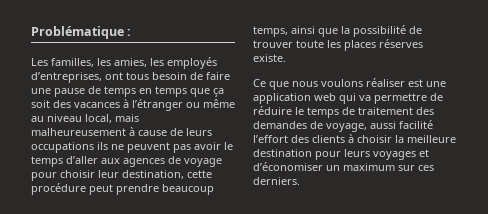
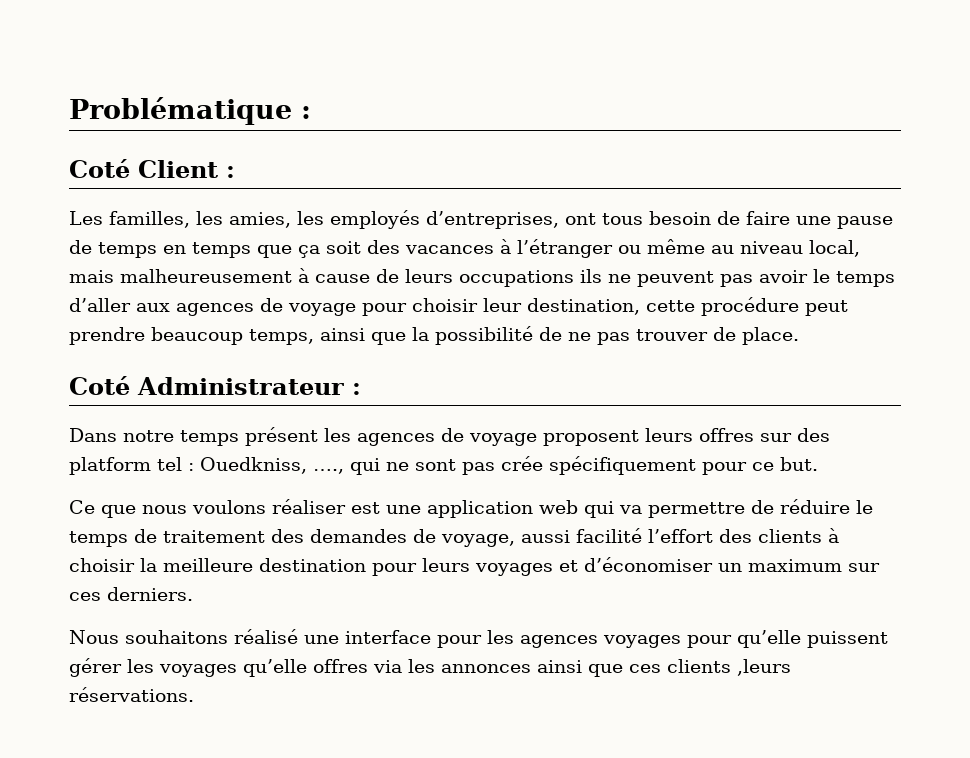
(132, 32) none -> [69,159,235,178] // Coté Client :
[253,39,423,51] [253,54,286,62] trouver toute les places réserves existe. -> [568,327,799,345] [69,376,361,395] [69,427,830,446] [69,456,818,475] ne pas trouver de place. // Coté Administrateur : // Dans notre temps présent les agences de voyage proposent leurs offres sur des platform tel : Ouedkniss, …., qui ne sont pas crée spécifiquement pour ce but.
(300, 181) none -> [69,629,888,648] [69,658,791,677] [69,687,194,702] // Nous souhaitons réalisé une interface pour les agences voyages pour qu’elle puissent gérer les voyages qu’elle offres via les annonces ainsi que ces clients ,leurs réservations.

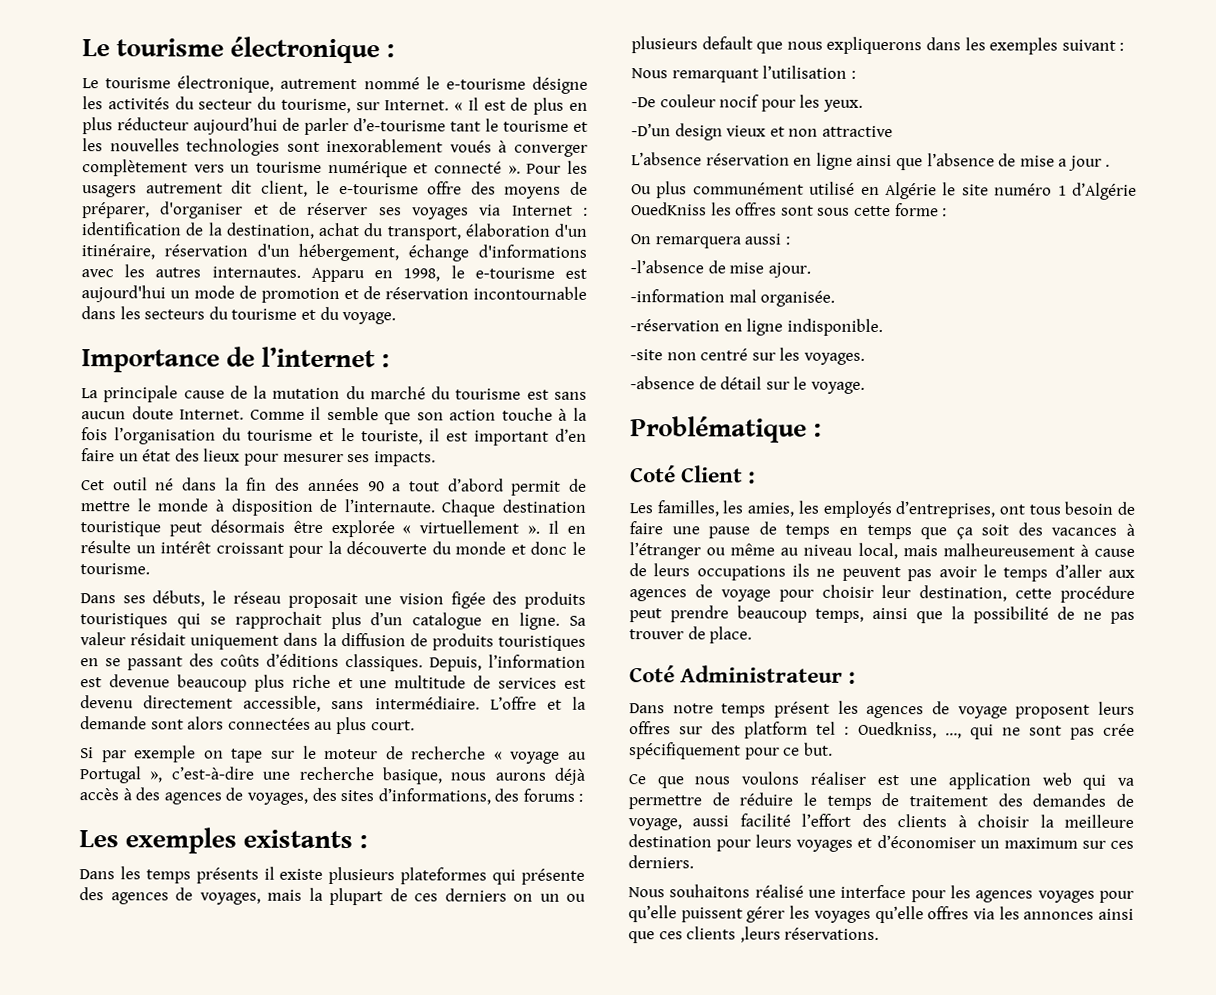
(69, 111) none -> [82,36,396,64] [82,75,589,94] [82,96,588,115] [82,117,588,136] [82,138,588,157] [82,159,588,178] [82,180,588,199] [82,201,588,220] [81,222,588,241] [81,243,587,262] [81,264,587,283] [81,285,587,304] [81,306,397,325] [81,346,391,373] [81,385,587,403] [81,406,587,425] [81,427,588,446] [81,448,436,467] [81,477,587,496] [80,498,586,517] [80,519,587,538] [80,540,586,558] [80,563,150,575] [80,590,586,609] [80,611,587,630] [80,632,586,651] [80,653,586,672] [80,674,586,692] [80,695,587,712] [80,716,415,735] [80,745,587,764] [79,766,586,785] [79,787,584,805] [79,827,369,854] [79,866,585,885] [79,887,586,906] [631,36,1125,55] [631,65,856,83] [631,94,863,112] [631,123,893,141] [631,152,1111,171] [631,181,1137,200] [631,202,948,217] [630,233,790,249] [630,260,811,278] [630,289,836,307] [630,318,883,337] [630,347,865,365] [630,376,865,394] Le tourisme électronique : // Le tourisme électronique, autrement nommé le e-tourisme désigne les activités du secteur du tourisme, sur Internet. « Il est de plus en plus réducteur aujourd’hui de parler d’e-tourisme tant le tourisme et les nouvelles technologies sont inexorablement voués à converger complètement vers un tourisme numérique et connecté ». Pour les usagers autrement dit client, le e-tourisme offre des moyens de préparer, d'organiser et de réserver ses voyages via Internet : identification de la destination, achat du transport, élaboration d'un itinéraire, réservation d'un hébergement, échange d'informations avec les autres internautes. Apparu en 1998, le e-tourisme est aujourd'hui un mode de promotion et de réservation incontournable dans les secteurs du tourisme et du voyage. // Importance de l’internet : // La principale cause de la mutation du marché du tourisme est sans aucun doute Internet. Comme il semble que son action touche à la fois l’organisation du tourisme et le touriste, il est important d’en faire un état des lieux pour mesurer ses impacts. // Cet outil né dans la fin des années 90 a tout d’abord permit de mettre le monde à disposition de l’internaute. Chaque destination touristique peut désormais être explorée « virtuellement ». Il en résulte un intérêt croissant pour la découverte du monde et donc le tourisme. // Dans ses débuts, le réseau proposait une vision figée des produits touristiques qui se rapprochait plus d’un catalogue en ligne. Sa valeur résidait uniquement dans la diffusion de produits touristiques en se passant des coûts d’éditions classiques. Depuis, l’information est devenue beaucoup plus riche et une multitude de services est devenu directement accessible, sans intermédiaire. L’offre et la demande sont alors connectées au plus court. // Si par exemple on tape sur le moteur de recherche « voyage au Portugal », c’est-à-dire une recherche basique, nous aurons déjà accès à des agences de voyages, des sites d’informations, des forums : // Les exemples existants : // Dans les temps présents il existe plusieurs plateformes qui présente des agences de voyages, mais la plupart de ces derniers on un ou plusieurs default que nous expliquerons dans les exemples suivant : // Nous remarquant l’utilisation : // -De couleur nocif pour les yeux. // -D’un design vieux et non attractive // L’absence réservation en ligne ainsi que l’absence de mise a jour . // Ou plus communément utilisé en Algérie le site numéro 1 d’Algérie OuedKniss les offres sont sous cette forme : // On remarquera aussi : // -l’absence de mise ajour. // -information mal organisée. // -réservation en ligne indisponible. // -site non centré sur les voyages. // -absence de détail sur le voyage. //
[313,469,344,474] …., -> [944,733,962,739] …,

